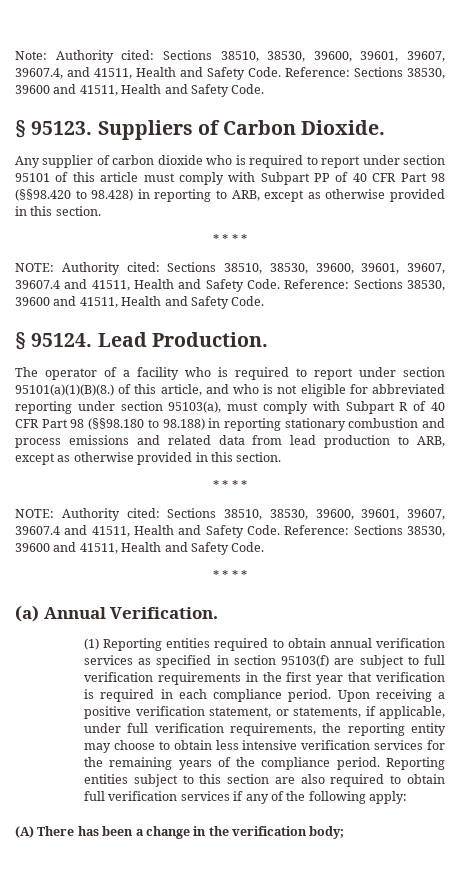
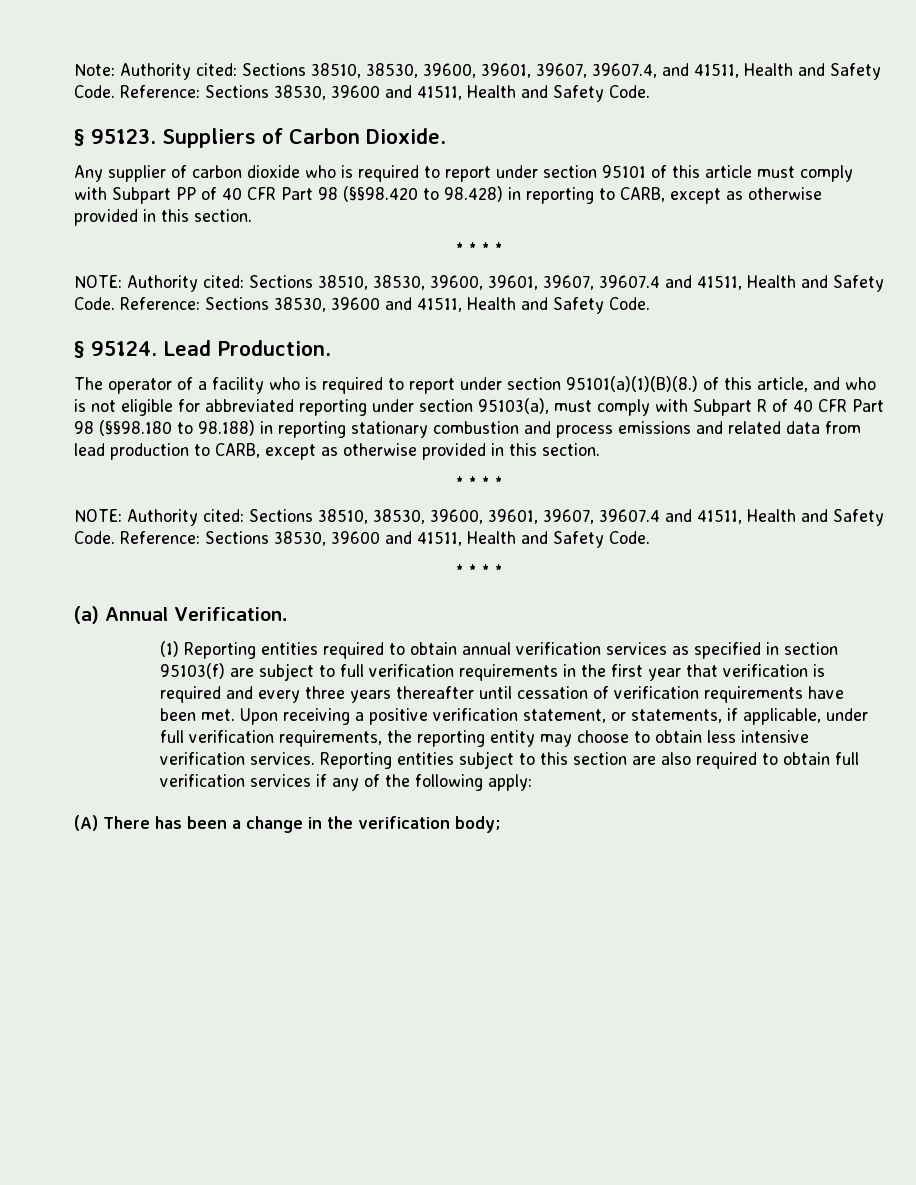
[231,190,260,201] ARB, -> [620,187,665,202] CARB,
[417,436,446,447] ARB, -> [215,443,260,458] CARB,
[160,689,332,702] in each compliance period. -> [226,686,845,703] [160,708,236,721] and every three years thereafter until cessation of verification requirements have been met.
[374,740,446,750] [84,757,380,770] services for the remaining years of the compliance period. -> [250,752,316,765] services.

